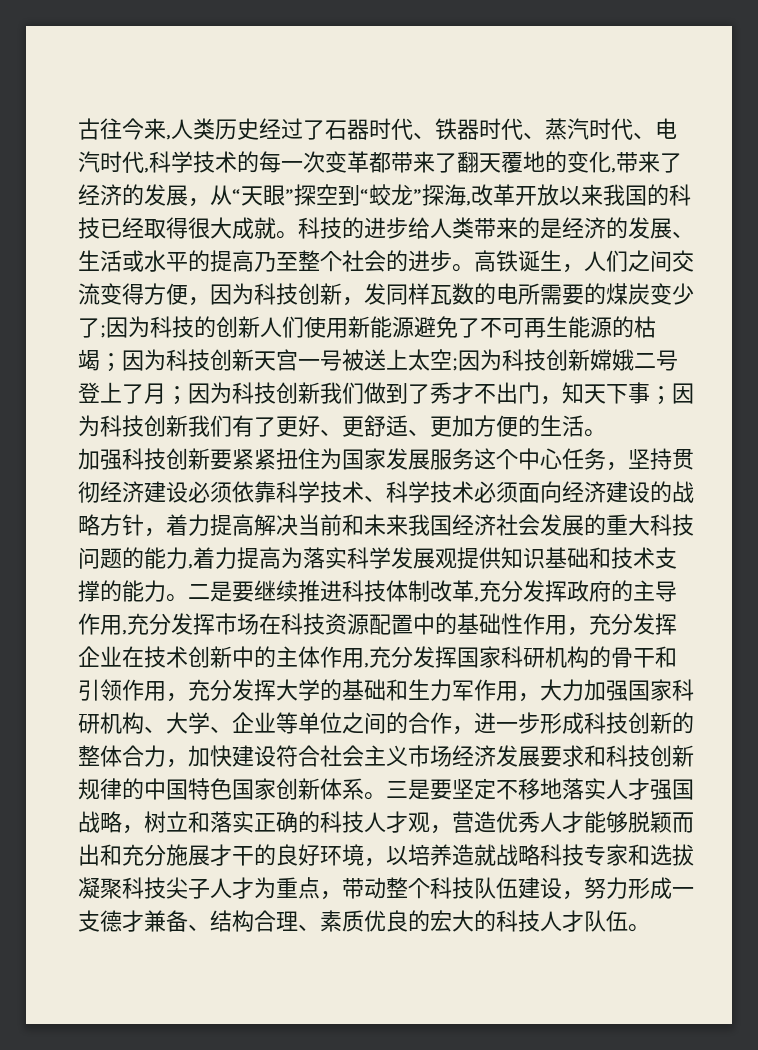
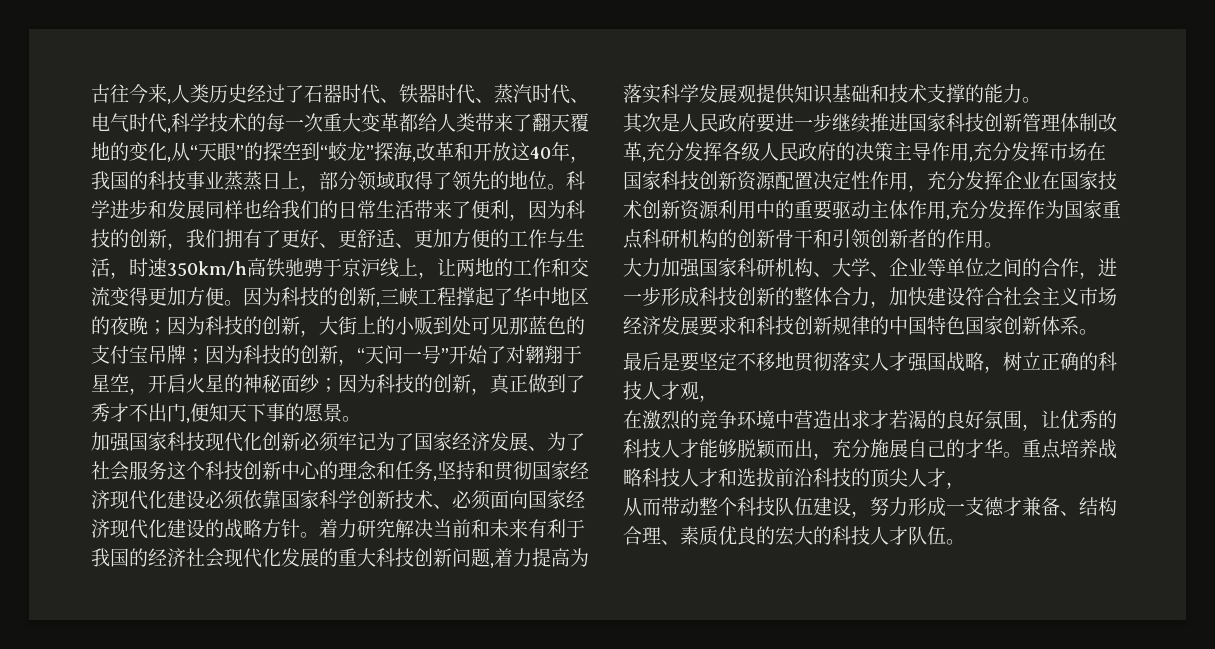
[78,151,100,173] 汽 -> [110,113,129,132] 气
[325,151,391,173] 变革都 -> [323,113,475,132] 重大变革都给人类
[616,151,682,173] [78,184,210,207] 带来了经济的发展， -> (171, 159) none
(294, 196) none -> [244,142,263,161] 的
[515,184,691,206] [78,217,694,239] [78,250,694,273] [78,283,694,306] [78,316,656,338] [78,349,678,372] [78,382,694,405] [78,415,232,437] 开放以来我国的科技已经取得很大成就。科技的进步给人类带来的是经济的发展、生活或水平的提高乃至整个社会的进步。高铁诞生，人们之间交流变得方便，因为科技创新，发同样瓦数的电所需要的煤炭变少了;因为科技的创新人们使用新能源避免了不可再生能源的枯竭；因为科技创新天宫一号被送上太空;因为科技创新嫦娥二号登上了月；因为科技创新我们做到了秀才不出门，知天下事；因为科技创新我们 -> [454,142,589,163] [91,171,585,192] [91,200,585,221] [91,229,243,250] 和开放这40年，我国的科技事业蒸蒸日上，部分领域取得了领先的地位。科学进步和发展同样也给我们的日常生活带来了便利，因为科技的创新，我们拥
[540,415,606,437] [78,448,694,471] [78,481,606,503] 生活。 // 加强科技创新要紧紧扭住为国家发展服务这个中心任务，坚持贯彻经济建设必须依靠科学技术、科学技术必须面向经济 -> [509,229,585,248] [91,258,589,279] [91,287,589,307] [91,316,585,337] [91,345,582,366] [91,374,585,395] [91,403,361,423] [91,432,585,452] [91,461,589,481] [91,490,585,510] [91,519,167,539] 工作与生活，时速350km/h高铁驰骋于京沪线上，让两地的工作和交流变得更加方便。因为科技的创新,三峡工程撑起了华中地区的夜晚；因为科技的创新，大街上的小贩到处可见那蓝色的支付宝吊牌；因为科技的创新，“天问一号”开始了对翱翔于星空，开启火星的神秘面纱；因为科技的创新，真正做到了秀才不出门,便知天下事的愿景。 // 加强国家科技现代化创新必须牢记为了国家经济发展、为了社会服务这个科技创新中心的理念和任务,坚持和贯彻国家经济现代化建设必须依靠国家科学创新技术、必须面向国家经济现代化
[144,514,254,537] ，着力提高 -> [300,519,395,538] 。着力研究
[408,514,452,536] 我国 -> [528,519,585,538] [91,548,148,567] 有利于我国的
(540, 525) none -> [224,548,281,568] 现代化
[78,547,188,569] 问题的能力 -> [414,548,490,567] 创新问题
[188,580,386,602] 二是要继续推进科技 -> [623,113,1060,133] // 其次是人民政府要进一步继续推进国家科技创新管理
[567,580,633,602] 政府的 -> [722,142,893,161] 各级人民政府的决策
[281,613,501,635] 科技资源配置中的基础 -> [623,171,851,191] 国家科技创新资源配置决定
(144, 656) none -> [1060,171,1098,190] 国家
[232,646,276,668] 中的 -> [680,200,870,220] 资源利用中的重要驱动
[457,646,501,668] 国家 -> [1026,200,1121,219] [623,229,643,249] 作为国家重点
(611, 657) none -> [737,229,775,248] 创新
[122,679,540,702] 作用，充分发挥大学的基础和生力军作用， -> [870,229,1003,248] 创新者的作用。 //
[386,781,408,798] 三 -> [623,352,661,371] // 最后
(562, 788) none -> [794,352,832,372] 贯彻
[188,811,254,833] 和落实 -> (1041, 361) none
[452,811,540,833] 营造优秀 -> [623,410,1117,431] [623,439,661,458] // 在激烈的竞争环境中营造出求才若渴的良好氛围，让优秀的科技
[100,844,122,866] 和 -> [813,453,832,460] ，
[210,844,694,867] [78,877,342,900] 才干的良好环境，以培养造就战略科技专家和选拔凝聚科技尖子人才为重点， -> [908,439,1117,459] [623,468,965,489] [623,497,661,516] 自己的才华。重点培养战略科技人才和选拔前沿科技的顶尖人才， // 从而

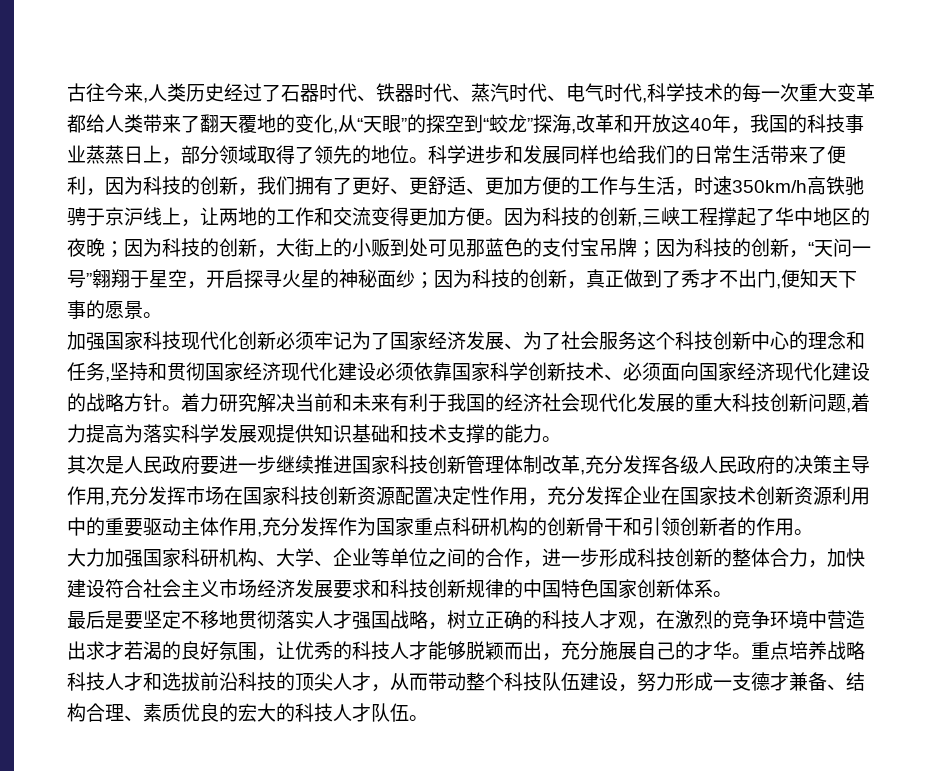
[449,345,525,364] 开始了对 -> (92, 279) none
(186, 383) none -> [244,269,282,289] 探寻
(718, 398) // -> (656, 626) none
(965, 485) // -> (390, 688) none

